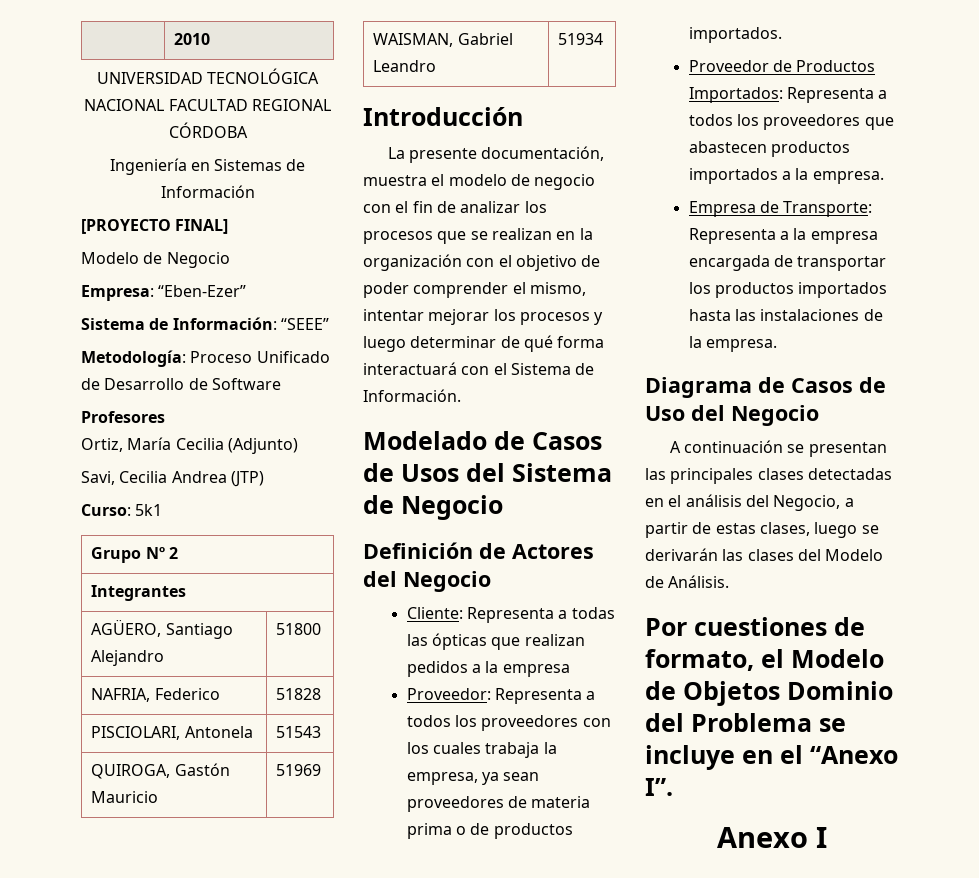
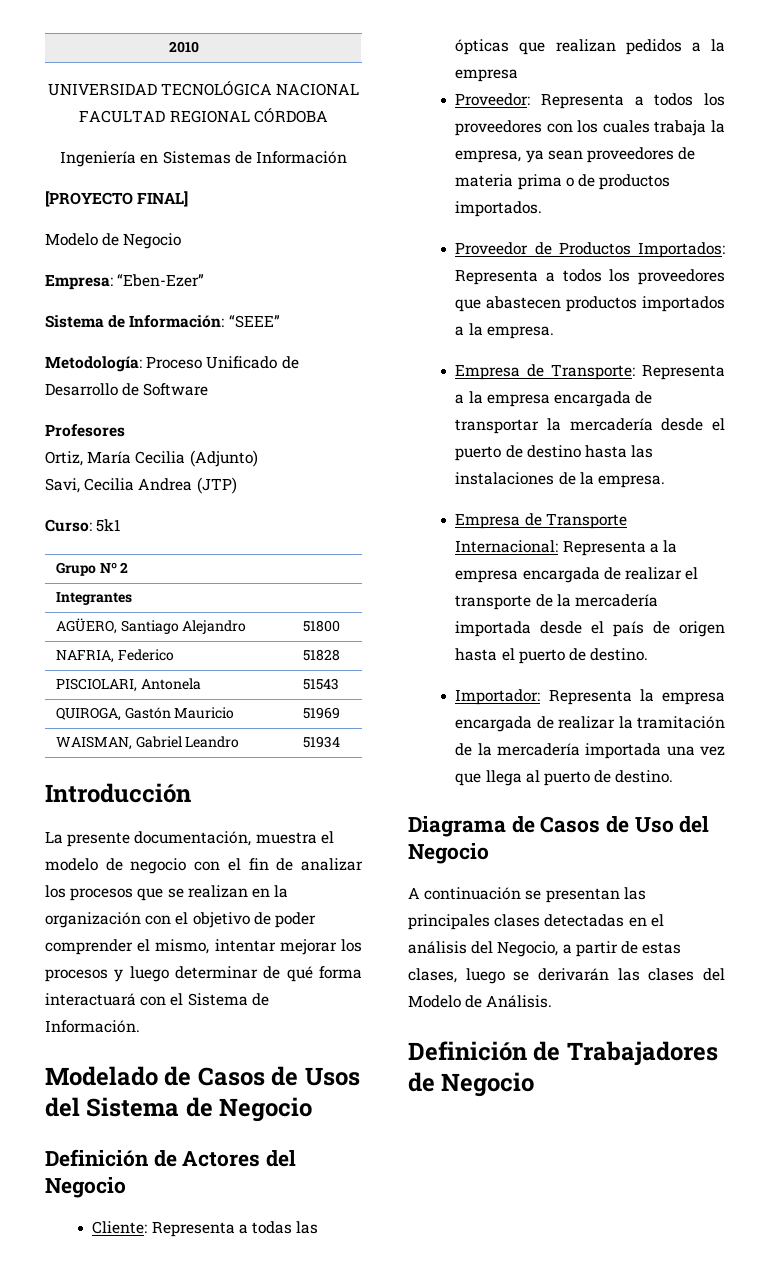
[688,282,888,298] los productos importados -> [546,418,725,431] [455,445,581,461] la mercadería desde el puerto de destino
(777, 345) none -> [455,513,627,529] [455,540,677,556] [455,567,699,583] [455,594,658,610] [455,621,725,637] [455,648,649,664] [455,689,725,705] [455,716,725,732] [455,743,725,759] [455,770,674,786] // Empresa de Transporte Internacional: Representa a la empresa encargada de realizar el transporte de la mercadería importada desde el país de origen hasta el puerto de destino. // Importador: Representa la empresa encargada de realizar la tramitación de la mercadería importada una vez que llega al puerto de destino.
[645,617,865,636] [645,649,884,671] [645,681,893,706] [645,713,846,732] [645,745,898,770] [645,778,673,796] [716,827,827,848] Por cuestiones de formato, el Modelo de Objetos Dominio del Problema se incluye en el “Anexo I”. // Anexo I -> [408,1041,718,1066] [408,1072,535,1097] Definición de Trabajadores de Negocio

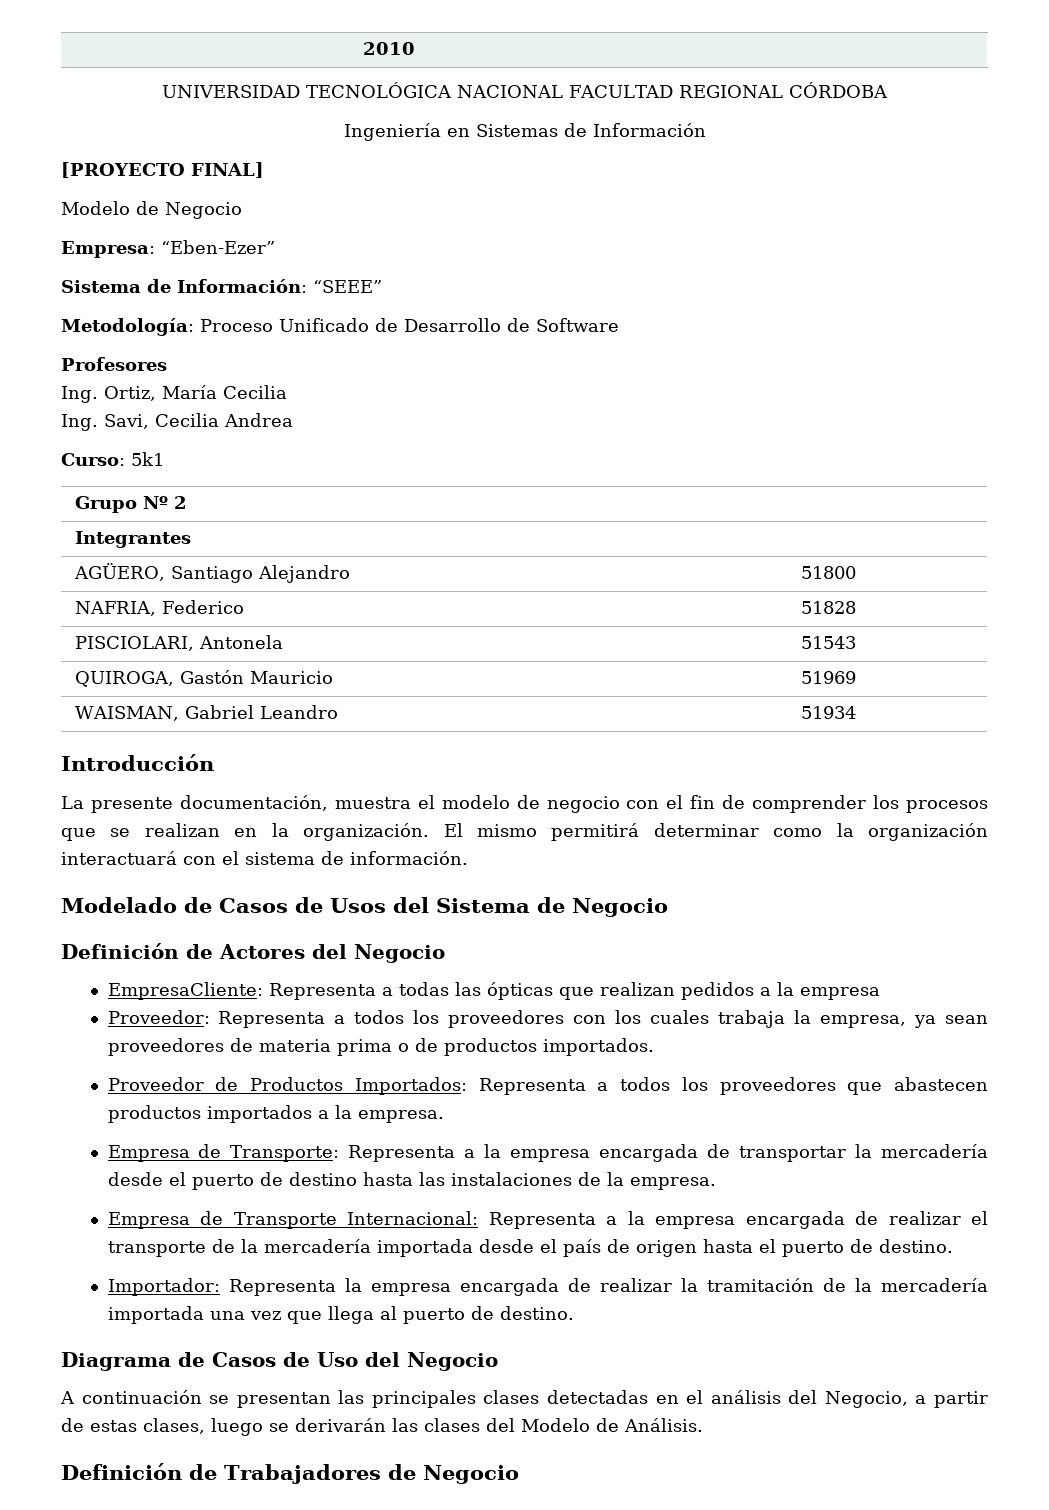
(125, 430) none -> [61,386,98,403] Ing.
[189,450,258,467] (Adjunto) // -> [61,414,98,431] // Ing.
[196,477,237,494] (JTP) -> (293, 420) none
[301,858,364,871] analizar -> [752,795,867,813] comprender
[45,912,316,928] [45,939,362,955] [45,966,362,982] [45,993,269,1006] [45,1020,140,1033] organización con el objetivo de poder comprender el mismo, intentar mejorar los procesos y luego determinar de qué forma interactuará con el Sistema de Información. -> [303,823,988,841] [61,851,468,865] organización. El mismo permitirá determinar como la organización interactuará con el sistema de información.
[92,1221,148,1234] Cliente: -> [107,982,263,1000] EmpresaCliente:

